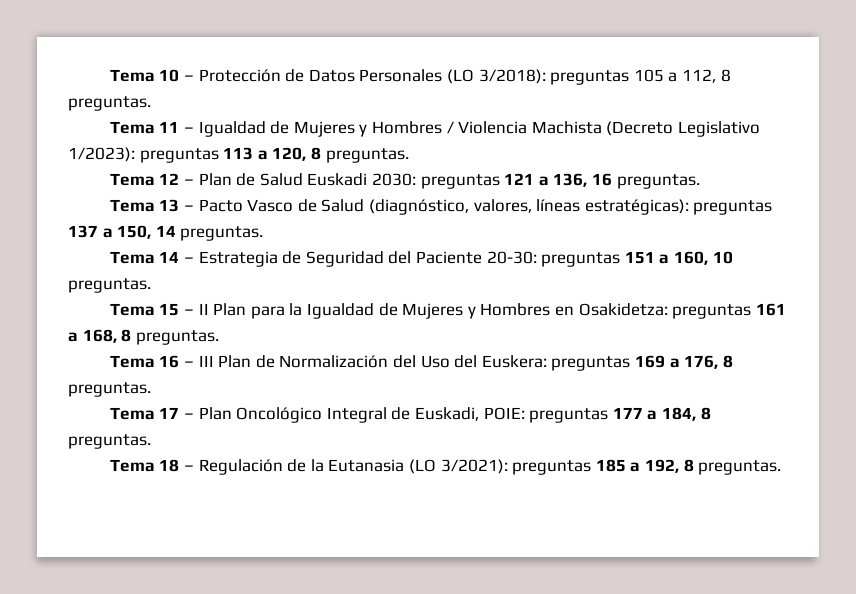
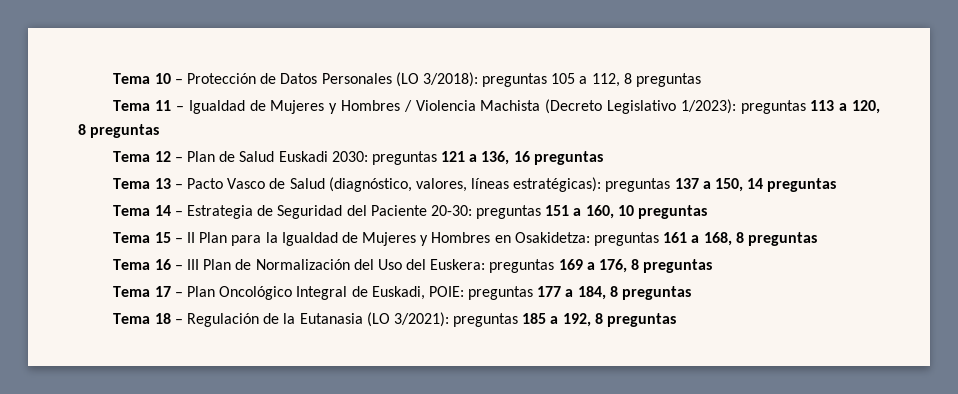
[68,96,151,111] preguntas. -> [635,73,701,87] preguntas
[325,148,409,163] preguntas. -> [90,124,160,138] preguntas
[616,174,700,189] preguntas. -> [533,151,603,165] preguntas
[180,226,264,241] preguntas. -> [767,178,837,192] preguntas
[68,278,151,293] preguntas. -> [637,205,707,219] preguntas
[135,330,219,345] preguntas. -> [747,232,817,246] preguntas
[68,382,151,397] preguntas. -> [643,259,713,273] preguntas
[68,434,151,449] preguntas. -> [621,286,691,300] preguntas
[698,460,782,475] preguntas. -> [606,313,676,327] preguntas

